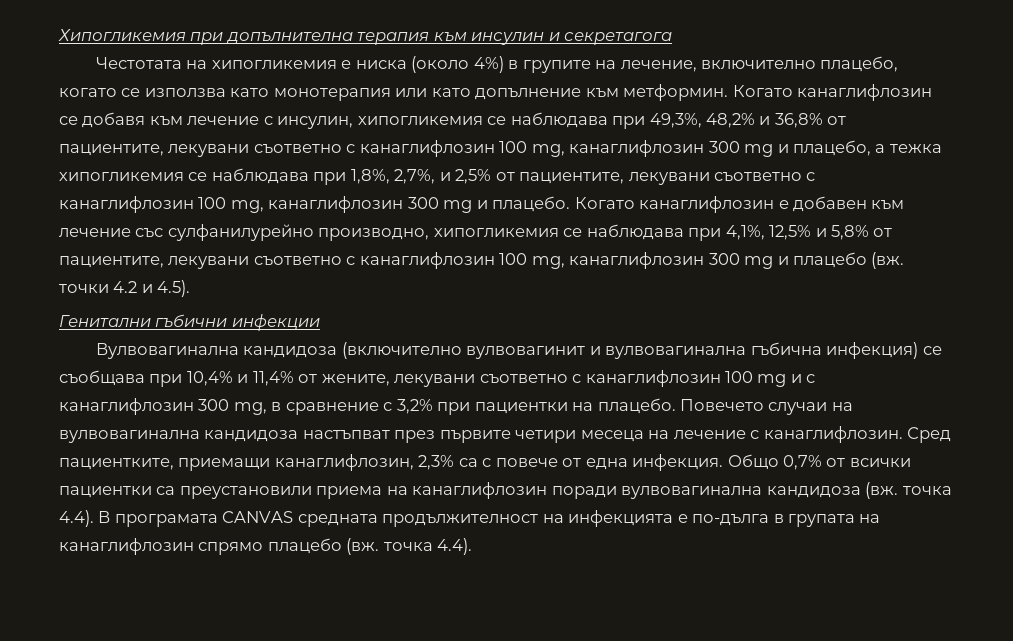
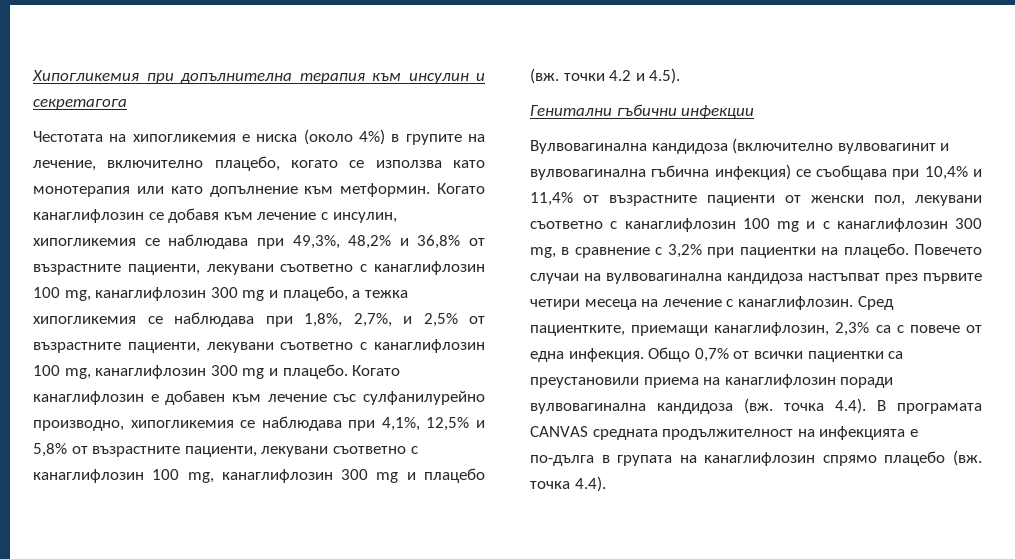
[59,144,164,156] пациентите, -> [33,264,200,275] възрастните пациенти,
[519,172,625,184] пациентите, -> [33,342,200,353] възрастните пациенти,
[59,256,164,268] пациентите, -> [92,446,257,457] възрастните пациенти,
[321,374,390,386] жените, -> [609,195,905,206] възрастните пациенти от женски пол,

